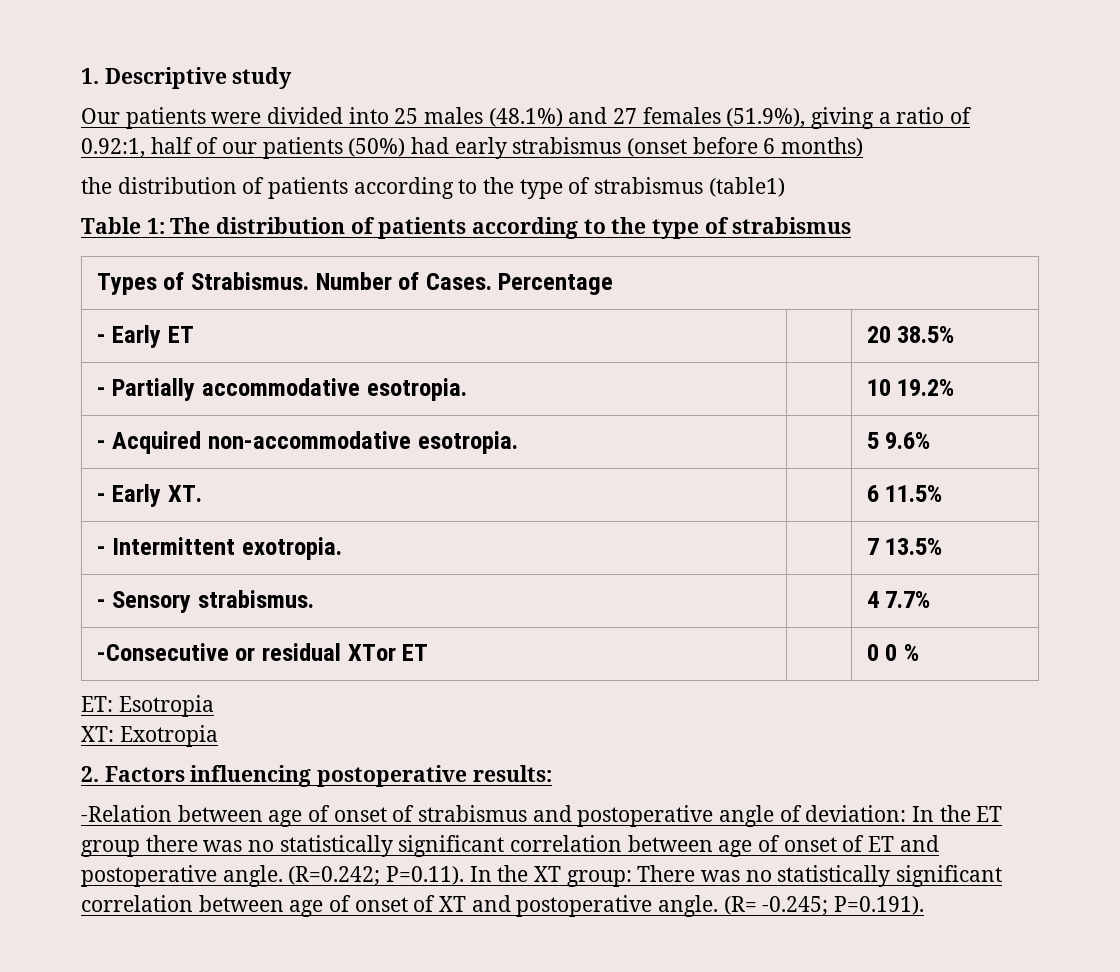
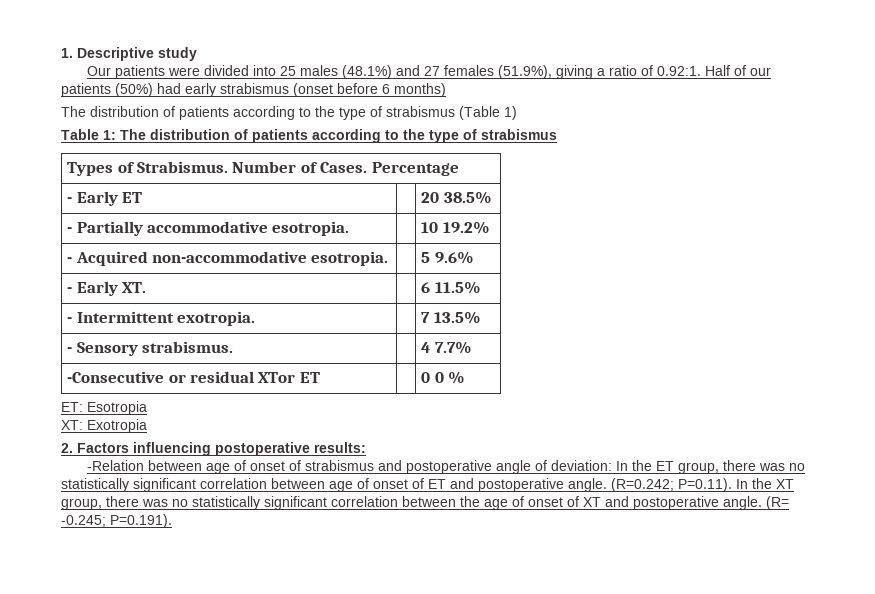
[81,137,193,158] 0.92:1, half -> [656,65,730,76] 0.92:1. Half
[81,177,785,199] the distribution of patients according to the type of strabismus (table1) -> [61,106,517,120] The distribution of patients according to the type of strabismus (Table 1)
[81,840,140,857] group -> [677,462,719,474] group,
[566,865,1003,887] [81,895,284,912] group: There was no statistically significant correlation between -> [61,496,480,510] group, there was no statistically significant correlation between the

